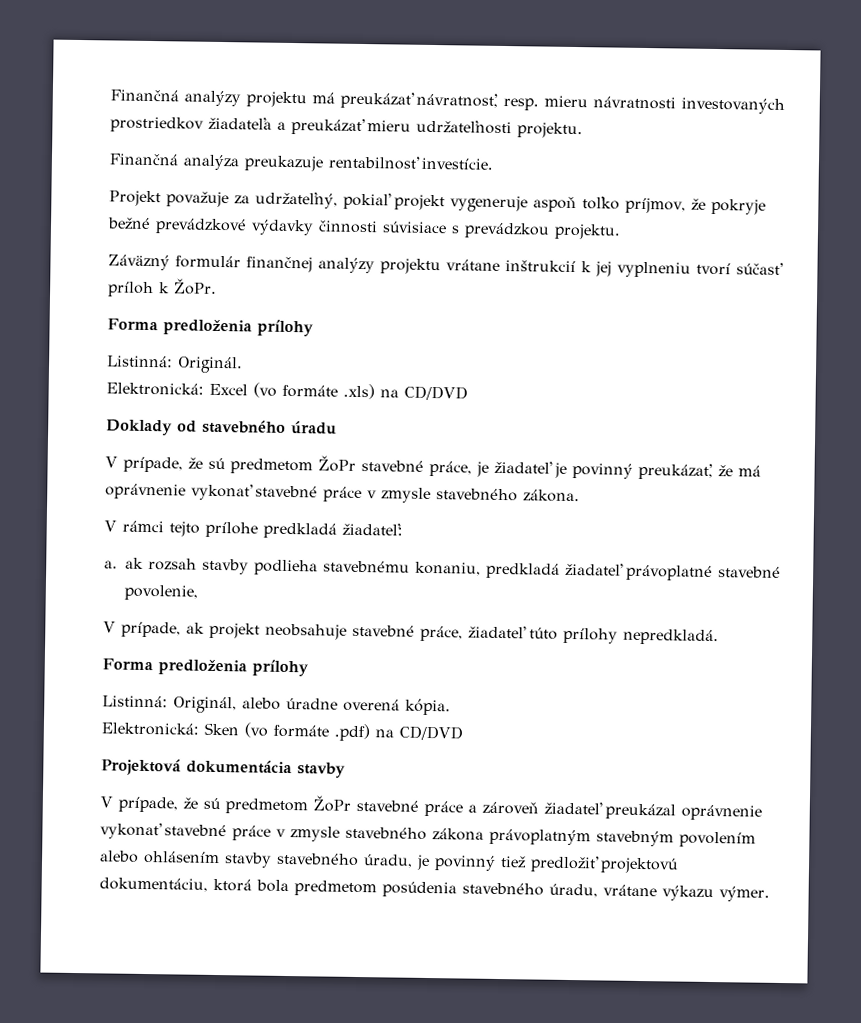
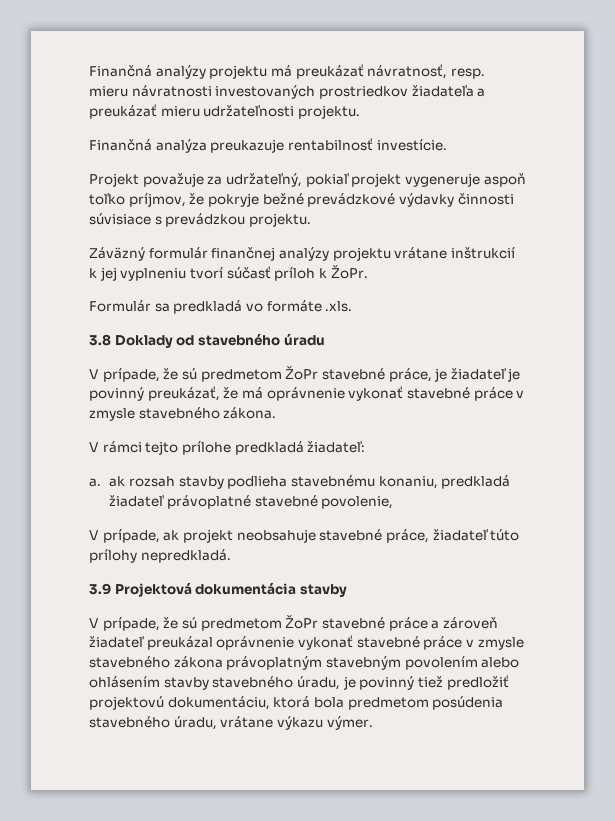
[107,318,314,337] [107,355,243,374] [106,382,468,401] Forma predloženia prílohy // Listinná: Originál. // Elektronická: Excel (vo formáte .xls) na CD/DVD // -> [89,300,353,314] [89,334,111,346] Formulár sa predkladá vo formáte .xls. // 3.8
[102,658,309,677] [102,695,451,716] [101,722,464,742] Forma predloženia prílohy // Listinná: Originál, alebo úradne overená kópia. // Elektronická: Sken (vo formáte .pdf) na CD/DVD // -> [89,583,111,595] 3.9

